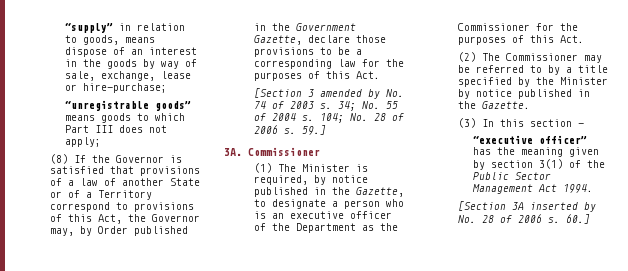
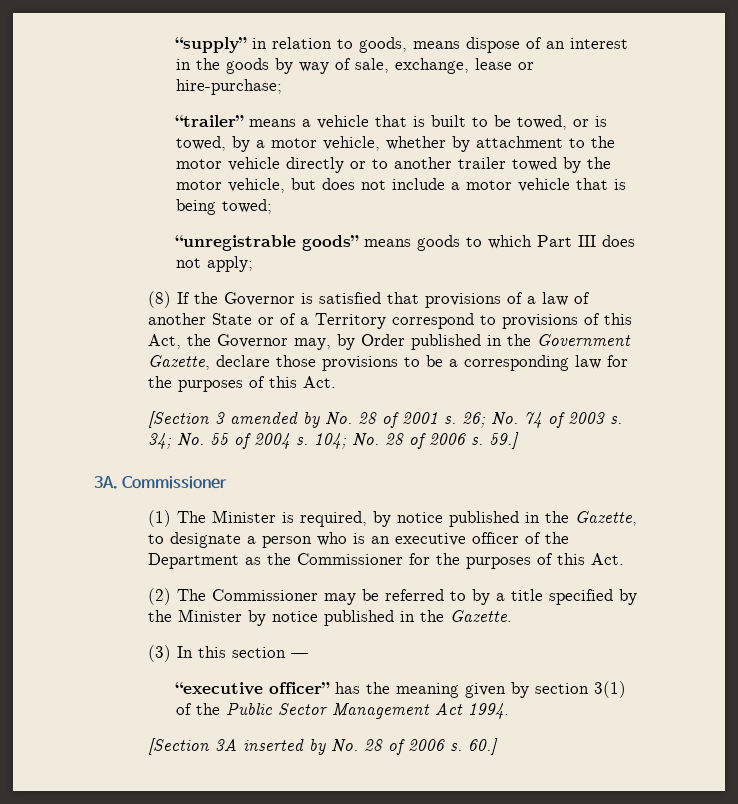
(167, 88) none -> [174,115,607,130] [175,136,615,152] [175,157,611,173] [175,178,626,193] [175,199,272,215] // “trailer” means a vehicle that is built to be towed, or is towed, by a motor vehicle, whether by attachment to the motor vehicle directly or to another trailer towed by the motor vehicle, but does not include a motor vehicle that is being towed;
(404, 93) none -> [358,412,519,428] 28 of 2001 s. 26; No.

